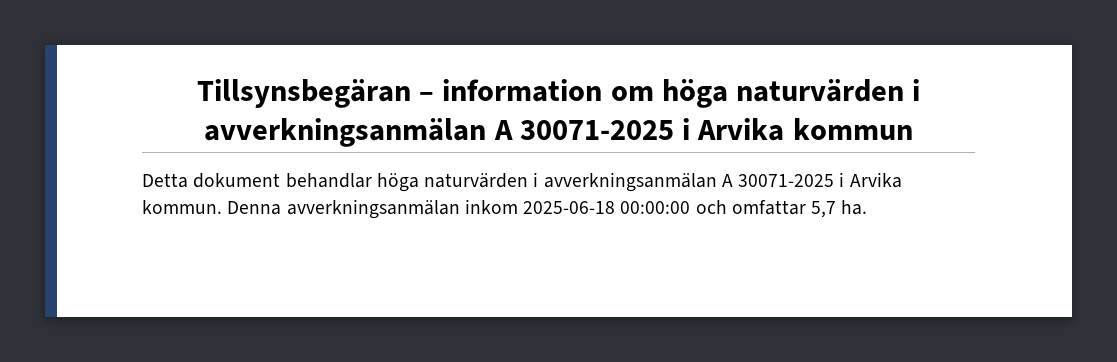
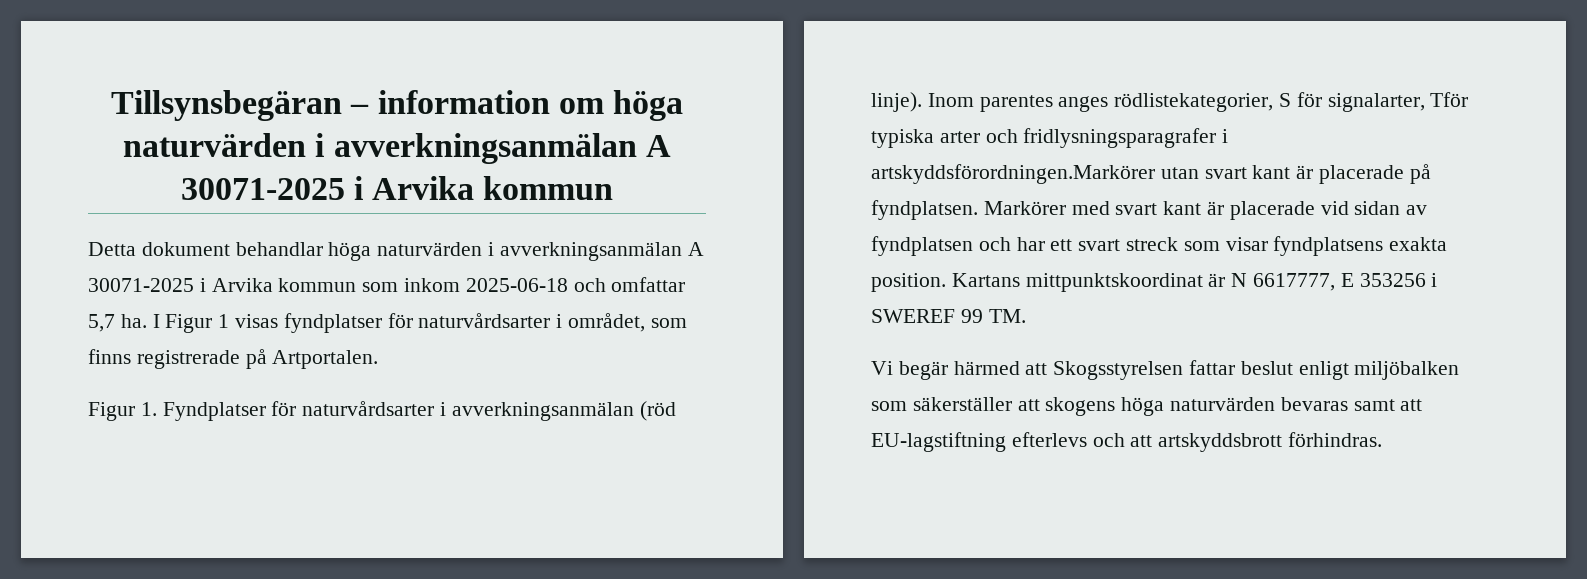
[142,199,460,219] kommun. Denna avverkningsanmälan -> [278,278,399,292] kommun som
[620,201,691,214] 00:00:00 -> (568, 285) none
(868, 207) none -> [152,313,687,333] [88,349,379,369] [88,401,676,421] [871,92,1469,112] [871,128,1229,148] [871,164,1431,184] [871,200,1428,220] [871,236,1448,256] [871,273,1438,292] [871,309,1026,323] [871,360,1460,380] [871,397,1423,416] [871,432,1383,452] I Figur 1 visas fyndplatser för naturvårdsarter i området, som finns registrerade på Artportalen. // Figur 1. Fyndplatser för naturvårdsarter i avverkningsanmälan (röd linje). Inom parentes anges rödlistekategorier, S för signalarter, Tför typiska arter och fridlysningsparagrafer i artskyddsförordningen.Markörer utan svart kant är placerade på fyndplatsen. Markörer med svart kant är placerade vid sidan av fyndplatsen och har ett svart streck som visar fyndplatsens exakta position. Kartans mittpunktskoordinat är N 6617777, E 353256 i SWEREF 99 TM. // Vi begär härmed att Skogsstyrelsen fattar beslut enligt miljöbalken som säkerställer att skogens höga naturvärden bevaras samt att EU-lagstiftning efterlevs och att artskyddsbrott förhindras.

